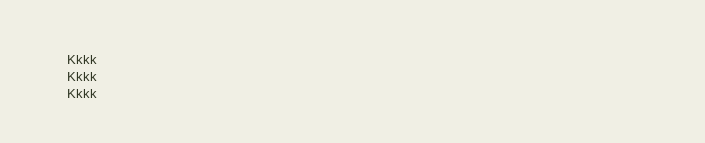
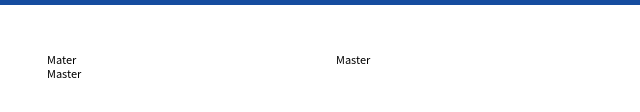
[67,55,97,64] [67,72,97,81] [67,89,97,98] Kkkk // Kkkk // Kkkk -> [47,56,77,64] [47,70,82,78] [336,56,371,64] Mater // Master // Master

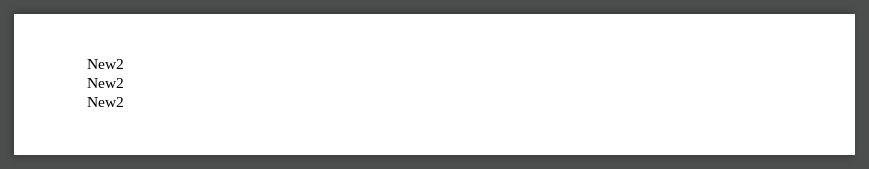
[47,56,77,64] [47,70,82,78] [336,56,371,64] Mater // Master // Master -> [87,59,124,69] [87,78,124,88] [87,97,124,107] New2 // New2 // New2

